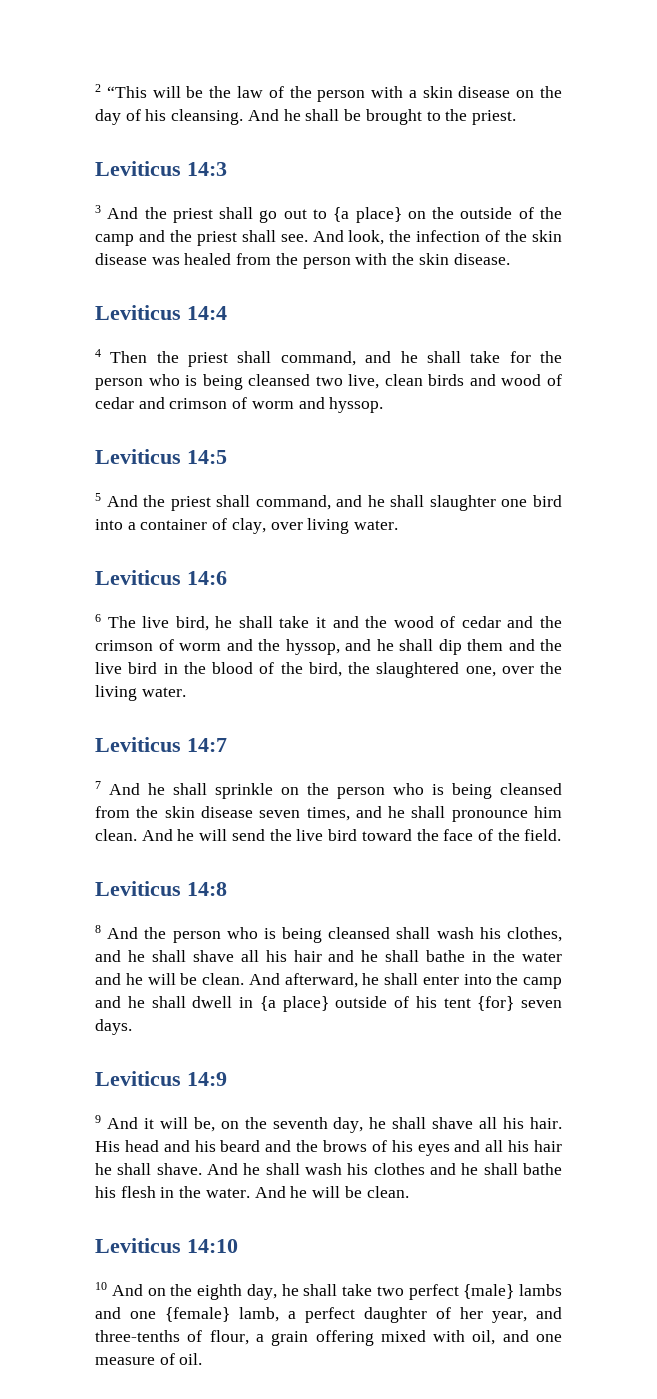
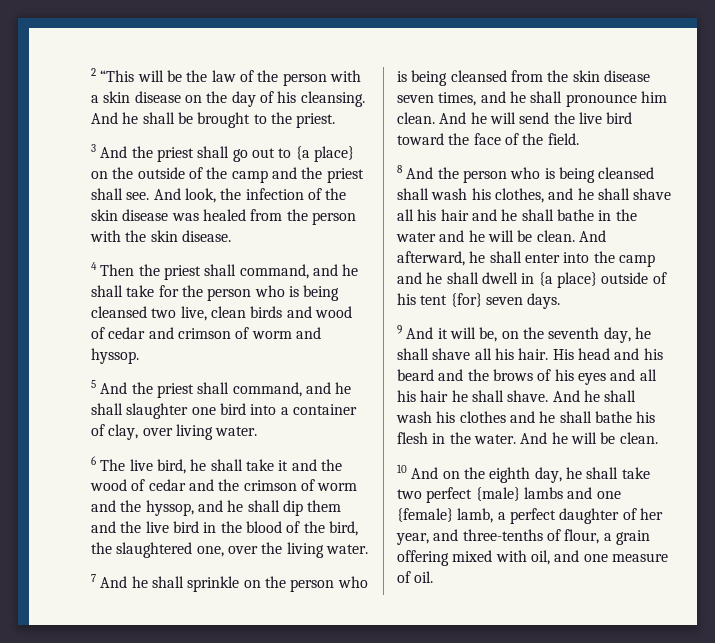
[95,161,227,176] // Leviticus 14:3 -> (336, 120) none
[95,305,227,320] // Leviticus 14:4 -> (231, 236) none
[95,449,227,464] // Leviticus 14:5 -> (139, 356) none
[95,570,227,585] // Leviticus 14:6 -> (258, 431) none
[95,737,227,752] // Leviticus 14:7 -> (368, 549) none
[95,881,227,896] // Leviticus 14:8 -> (579, 139) none
[95,1071,227,1086] // Leviticus 14:9 -> (561, 301) none
[95,1238,238,1253] // Leviticus 14:10 -> (658, 438) none

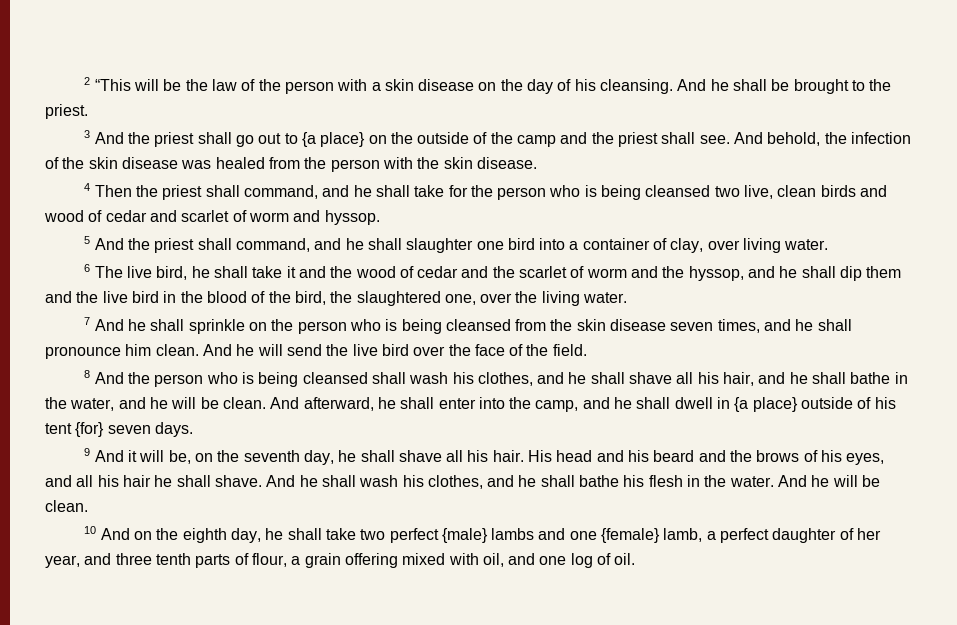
[184,188,216,203] look, -> [767,132,821,146] behold,
[177,328,231,339] crimson -> [181,210,230,222] scarlet
[243,480,297,491] crimson -> [519,266,568,278] scarlet
[397,133,444,145] toward -> [413,346,446,356] over
[440,209,469,221] hair -> [723,372,755,386] hair,
[396,232,436,242] water -> [70,398,115,411] water,
[618,254,655,267] camp -> [535,400,579,412] camp,
[577,373,606,385] eyes -> [846,453,885,465] eyes,
[459,411,506,423] clothes -> [427,475,483,489] clothes,
[462,529,543,541] three-tenths -> [115,553,231,568] three tenth parts
[611,553,668,562] measure -> [570,553,593,568] log

